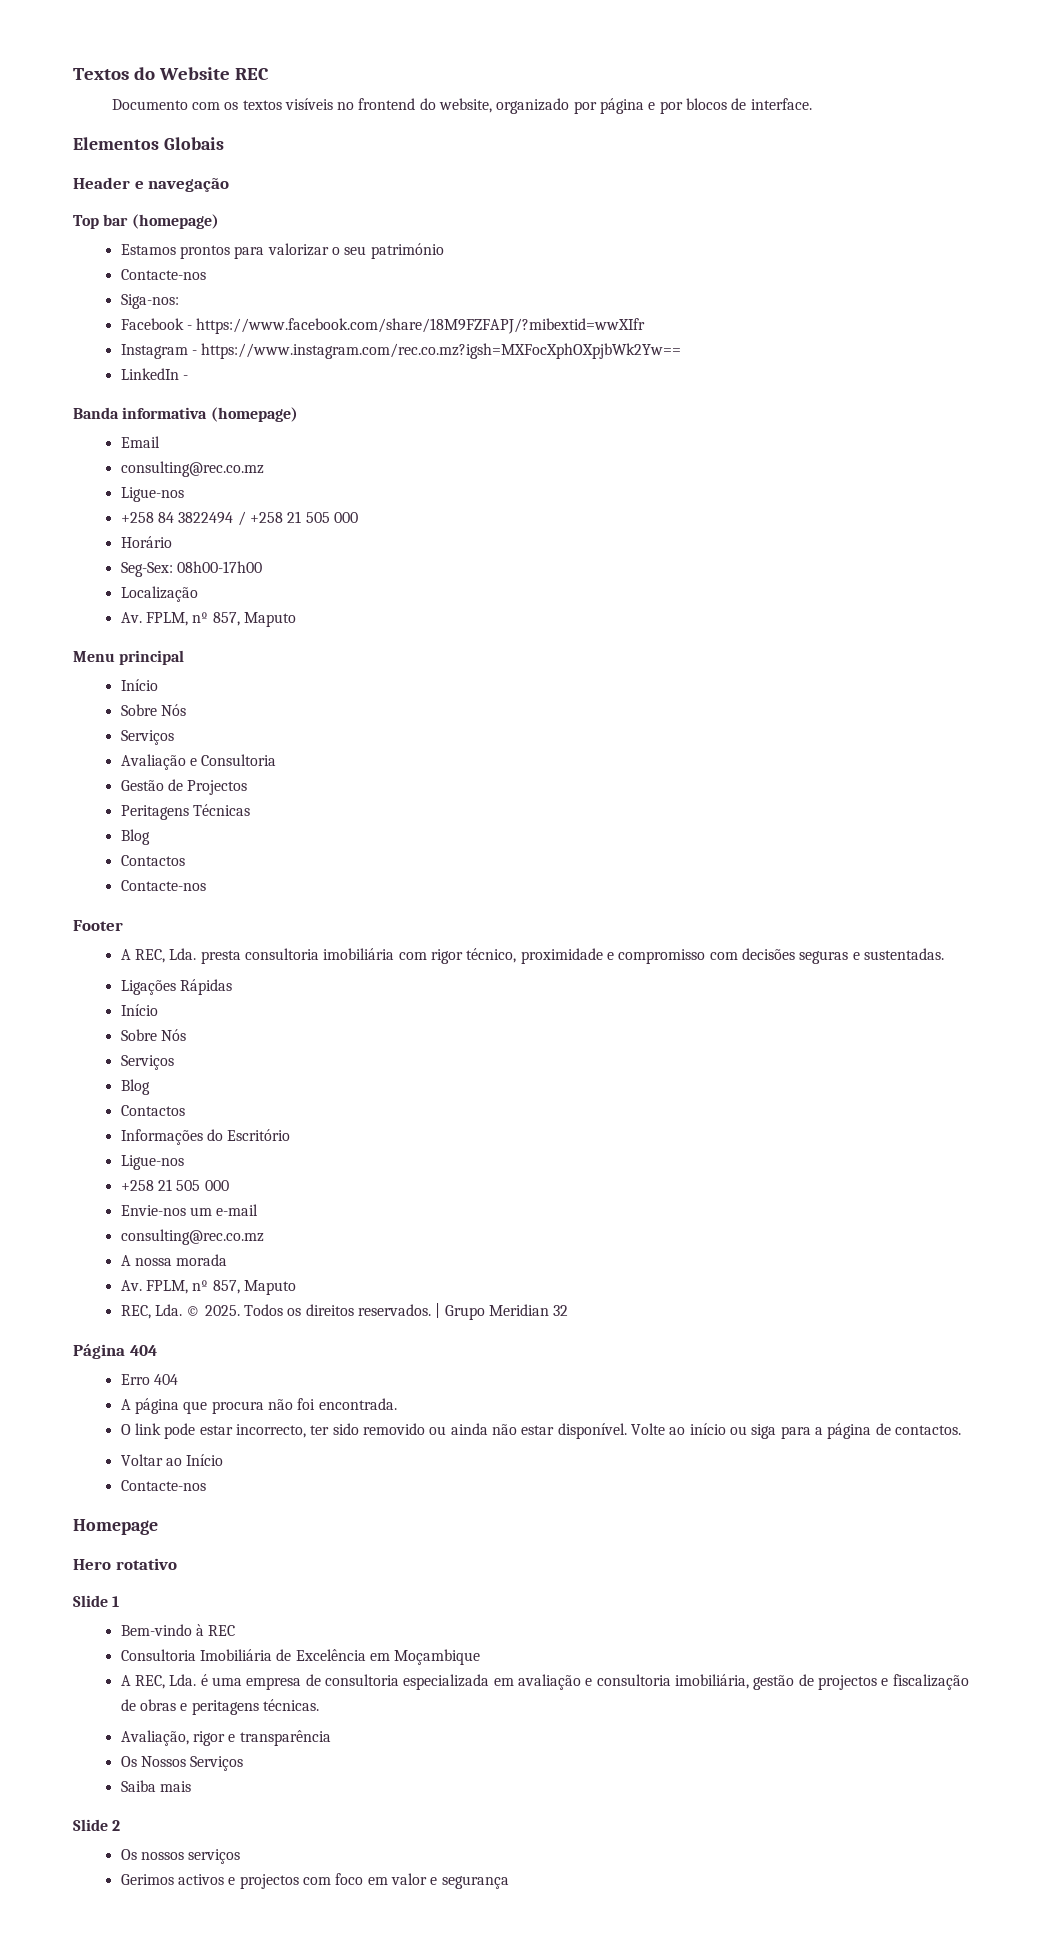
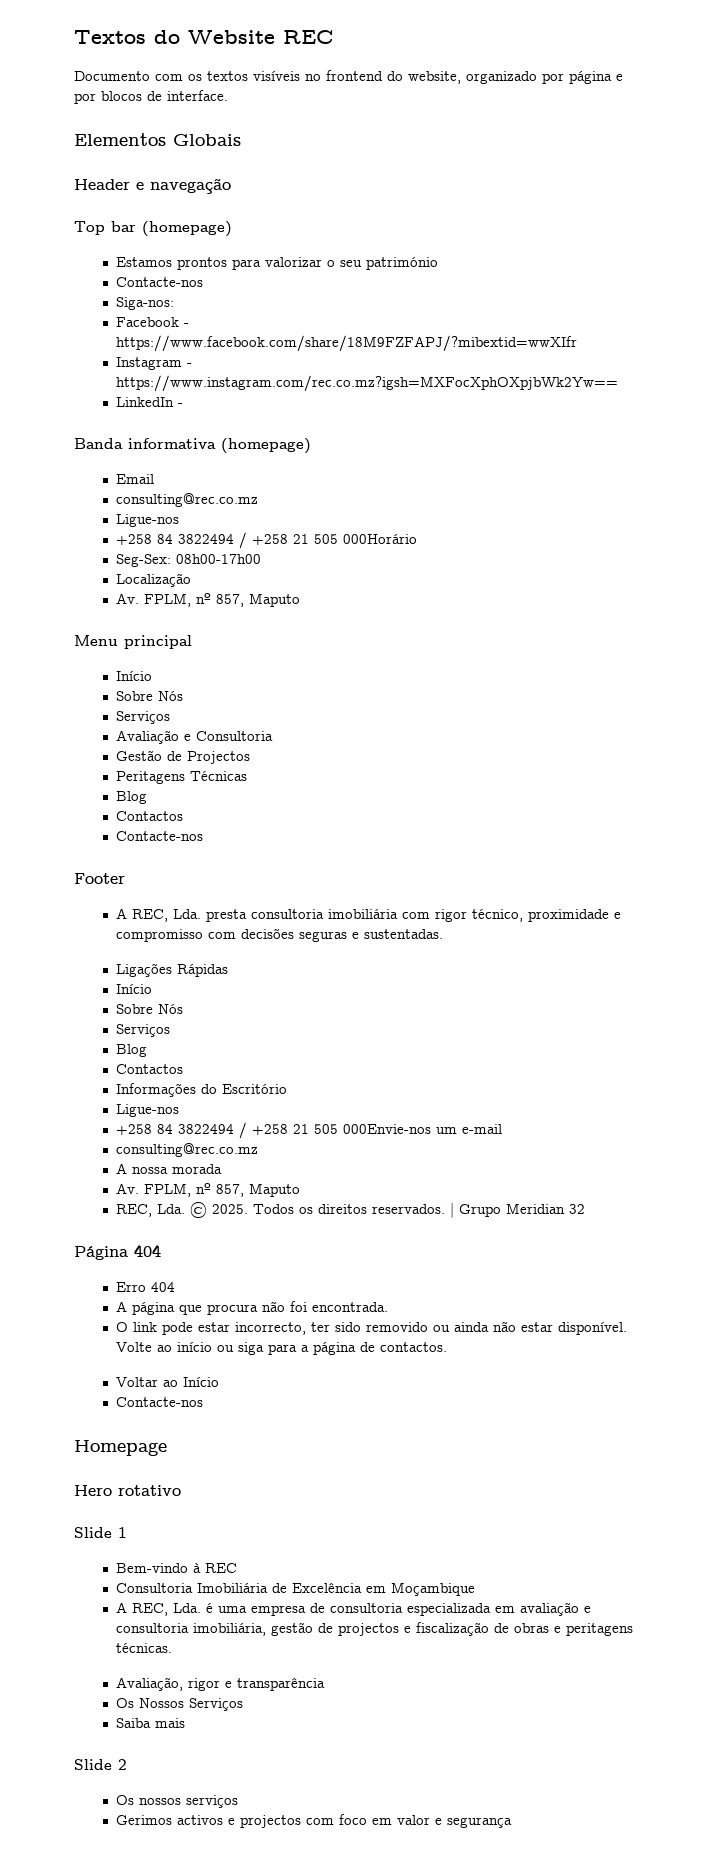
[334,512,359,523] [120,536,172,548] 000 // Horário -> [342,534,417,544] 000Horário
[158,1179,229,1191] [120,1205,186,1216] 21 505 000 // Envie-nos -> [156,1122,431,1139] 84 3822494 / +258 21 505 000Envie-nos

